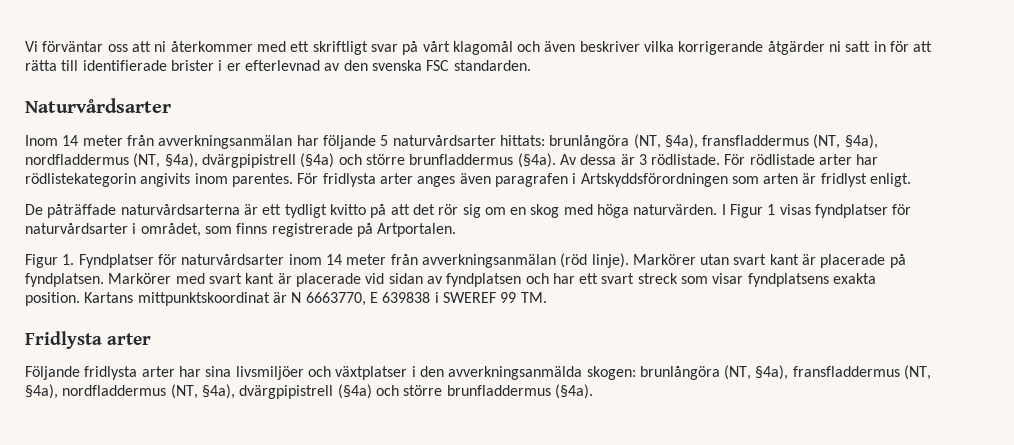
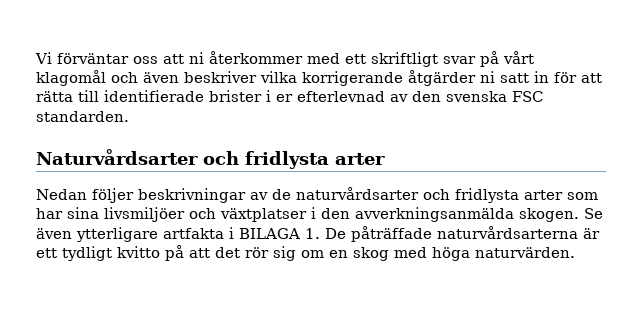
[25,134,878,149] [25,153,879,168] [25,173,912,187] // Inom 14 meter från avverkningsanmälan har följande 5 naturvårdsarter hittats: brunlångöra (NT, §4a), fransfladdermus (NT, §4a), nordfladdermus (NT, §4a), dvärgpipistrell (§4a) och större brunfladdermus (§4a). Av dessa är 3 rödlistade. För rödlistade arter har rödlistekategorin angivits inom parentes. För fridlysta arter anges även paragrafen i Artskyddsförordningen som arten är fridlyst enligt. // -> [203,151,385,169] [36,187,598,203] [36,207,603,222] [36,227,320,242] och fridlysta arter // Nedan följer beskrivningar av de naturvårdsarter och fridlysta arter som har sina livsmiljöer och växtplatser i den avverkningsanmälda skogen. Se även ytterligare artfakta i BILAGA 1.
[721,204,912,218] [25,223,457,237] [25,253,906,268] [25,273,877,287] [25,292,547,306] [25,331,151,349] [25,365,932,380] [25,384,593,399] I Figur 1 visas fyndplatser för naturvårdsarter i området, som finns registrerade på Artportalen. // Figur 1. Fyndplatser för naturvårdsarter inom 14 meter från avverkningsanmälan (röd linje). Markörer utan svart kant är placerade på fyndplatsen. Markörer med svart kant är placerade vid sidan av fyndplatsen och har ett svart streck som visar fyndplatsens exakta position. Kartans mittpunktskoordinat är N 6663770, E 639838 i SWEREF 99 TM. // Fridlysta arter // Följande fridlysta arter har sina livsmiljöer och växtplatser i den avverkningsanmälda skogen: brunlångöra (NT, §4a), fransfladdermus (NT, §4a), nordfladdermus (NT, §4a), dvärgpipistrell (§4a) och större brunfladdermus (§4a). -> (575, 252) none

